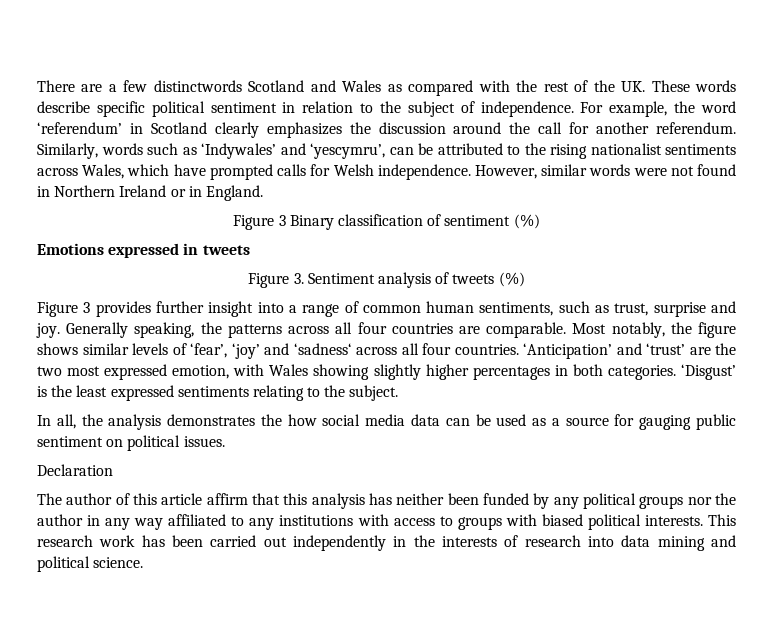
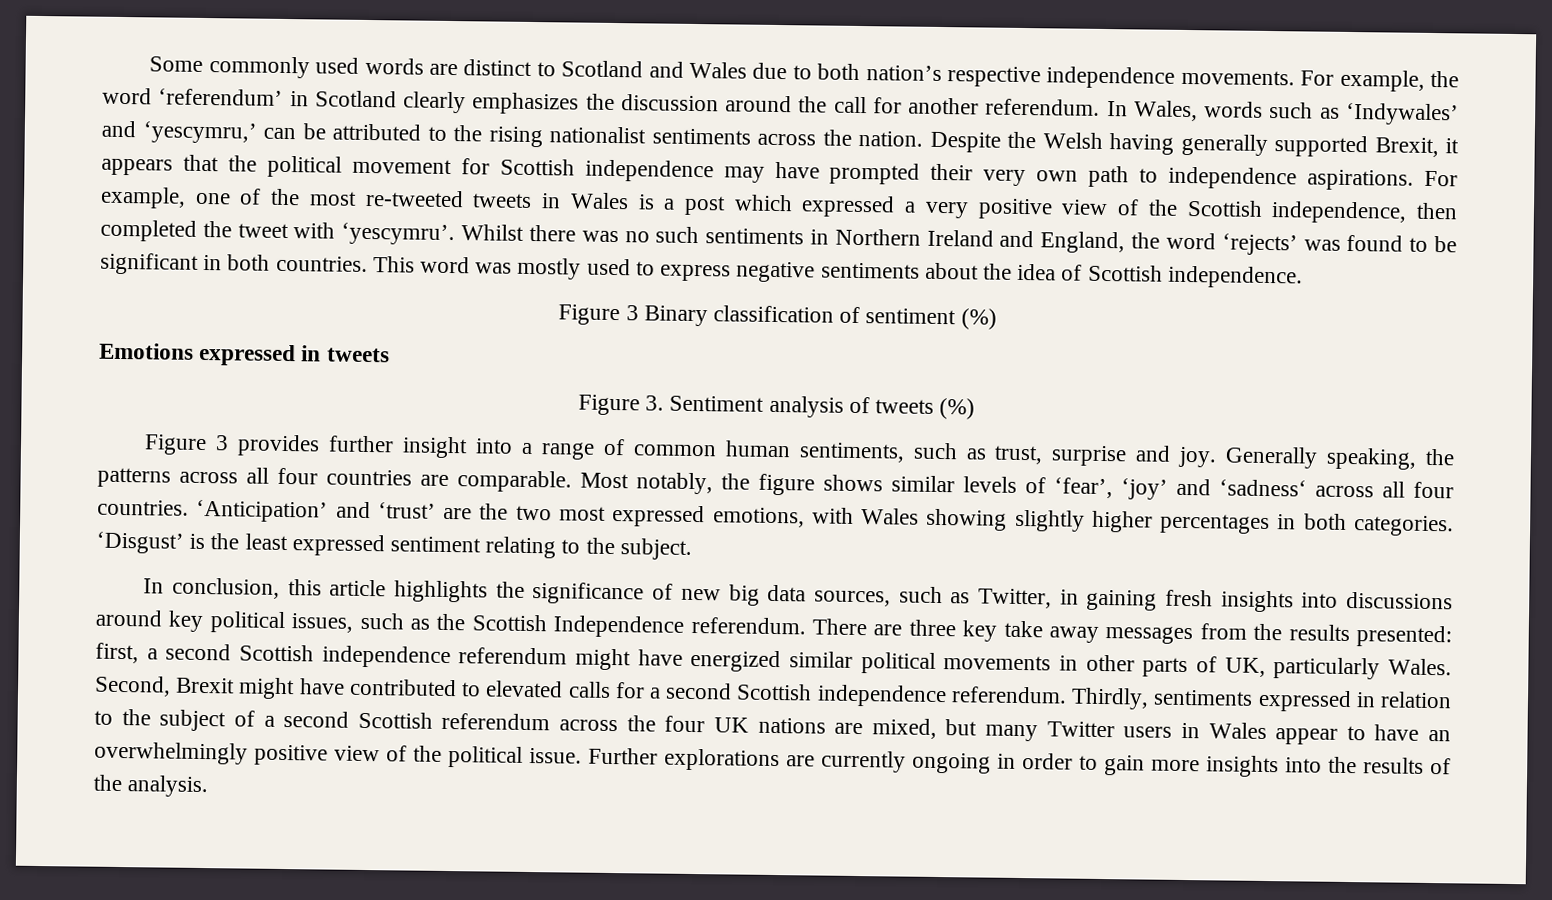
[37,80,737,96] [37,101,574,117] There are a few distinctwords Scotland and Wales as compared with the rest of the UK. These words describe specific political sentiment in relation to the subject of independence. -> [149,56,1295,89] Some commonly used words are distinct to Scotland and Wales due to both nation’s respective independence movements.
[37,143,98,159] Similarly, -> [1106,100,1198,122] In Wales,
[310,143,385,159] ‘yescymru’, -> [142,121,257,144] ‘yescymru,’
[82,164,736,180] [37,185,263,201] Wales, which have prompted calls for Welsh independence. However, similar words were not found in Northern Ireland or in England. -> [822,129,1459,158] [101,154,1458,191] [100,186,1459,224] [100,219,1457,256] [100,252,1303,289] the nation. Despite the Welsh having generally supported Brexit, it appears that the political movement for Scottish independence may have prompted their very own path to independence aspirations. For example, one of the most re-tweeted tweets in Wales is a post which expressed a very positive view of the Scottish independence, then completed the tweet with ‘yescymru’. Whilst there was no such sentiments in Northern Ireland and England, the word ‘rejects’ was found to be significant in both countries. This word was mostly used to express negative sentiments about the idea of Scottish independence.
[172,365,230,379] emotion, -> [712,507,805,528] emotions,
[177,386,249,397] sentiments -> [390,536,482,553] sentiment
[56,414,737,430] [37,435,225,451] [37,464,113,476] [37,493,737,509] [37,514,736,530] [37,535,736,551] [37,556,144,572] all, the analysis demonstrates the how social media data can be used as a source for gauging public sentiment on political issues. // Declaration // The author of this article affirm that this analysis has neither been funded by any political groups nor the author in any way affiliated to any institutions with access to groups with biased political interests. This research work has been carried out independently in the interests of research into data mining and political science. -> [172,577,1454,613] [95,609,1452,648] [95,642,1452,680] [94,675,1452,713] [94,709,1451,745] [94,741,1451,778] [93,774,209,798] conclusion, this article highlights the significance of new big data sources, such as Twitter, in gaining fresh insights into discussions around key political issues, such as the Scottish Independence referendum. There are three key take away messages from the results presented: first, a second Scottish independence referendum might have energized similar political movements in other parts of UK, particularly Wales. Second, Brexit might have contributed to elevated calls for a second Scottish independence referendum. Thirdly, sentiments expressed in relation to the subject of a second Scottish referendum across the four UK nations are mixed, but many Twitter users in Wales appear to have an overwhelmingly positive view of the political issue. Further explorations are currently ongoing in order to gain more insights into the results of the analysis.

